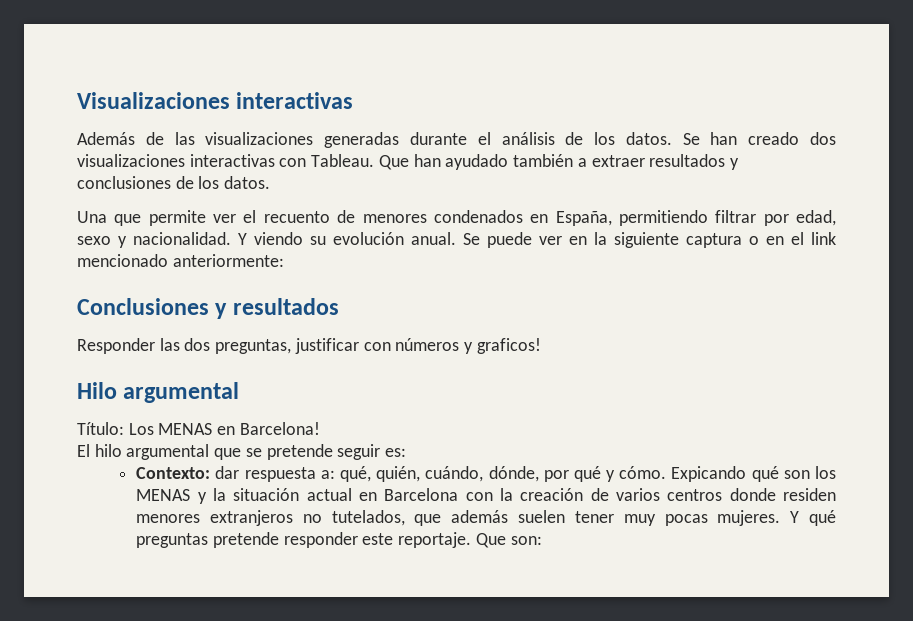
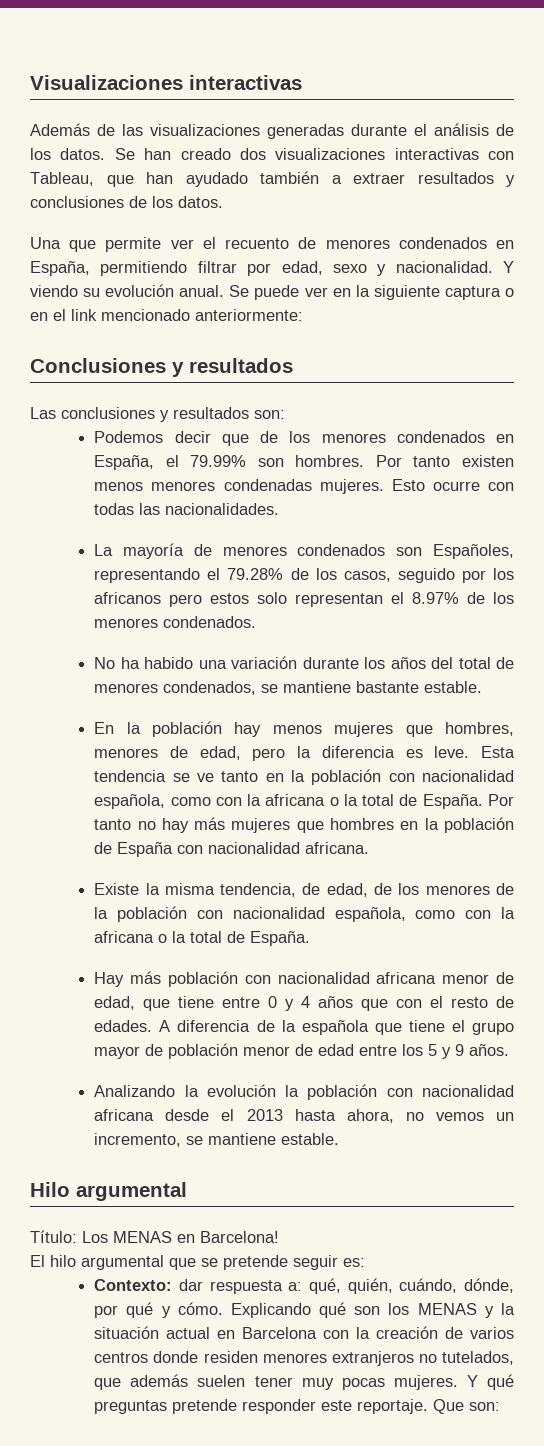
[311,154,409,170] Tableau. Que -> [30,172,134,187] Tableau, que
[77,338,541,354] Responder las dos preguntas, justificar con números y graficos! -> [30,407,285,422] [94,431,514,446] [94,455,514,470] [94,479,514,494] [94,503,280,515] [94,543,514,559] [94,568,514,583] [94,592,514,607] [94,616,257,628] [94,656,514,669] [94,681,483,695] [94,721,514,737] [94,746,515,761] [94,769,514,785] [94,794,514,809] [94,817,514,833] [94,842,370,857] [94,883,514,897] [94,906,515,922] [94,931,311,946] [94,971,514,987] [94,996,514,1011] [94,1020,515,1035] [94,1043,510,1059] [94,1084,514,1100] [94,1109,514,1123] [94,1133,340,1147] Las conclusiones y resultados son: // Podemos decir que de los menores condenados en España, el 79.99% son hombres. Por tanto existen menos menores condenadas mujeres. Esto ocurre con todas las nacionalidades. // La mayoría de menores condenados son Españoles, representando el 79.28% de los casos, seguido por los africanos pero estos solo representan el 8.97% de los menores condenados. // No ha habido una variación durante los años del total de menores condenados, se mantiene bastante estable. // En la población hay menos mujeres que hombres, menores de edad, pero la diferencia es leve. Esta tendencia se ve tanto en la población con nacionalidad española, como con la africana o la total de España. Por tanto no hay más mujeres que hombres en la población de España con nacionalidad africana. // Existe la misma tendencia, de edad, de los menores de la población con nacionalidad española, como con la africana o la total de España. // Hay más población con nacionalidad africana menor de edad, que tiene entre 0 y 4 años que con el resto de edades. A diferencia de la española que tiene el grupo mayor de población menor de edad entre los 5 y 9 años. // Analizando la evolución la población con nacionalidad africana desde el 2013 hasta ahora, no vemos un incremento, se mantiene estable.
[671,466,747,482] Expicando -> [230,1303,311,1318] Explicando

